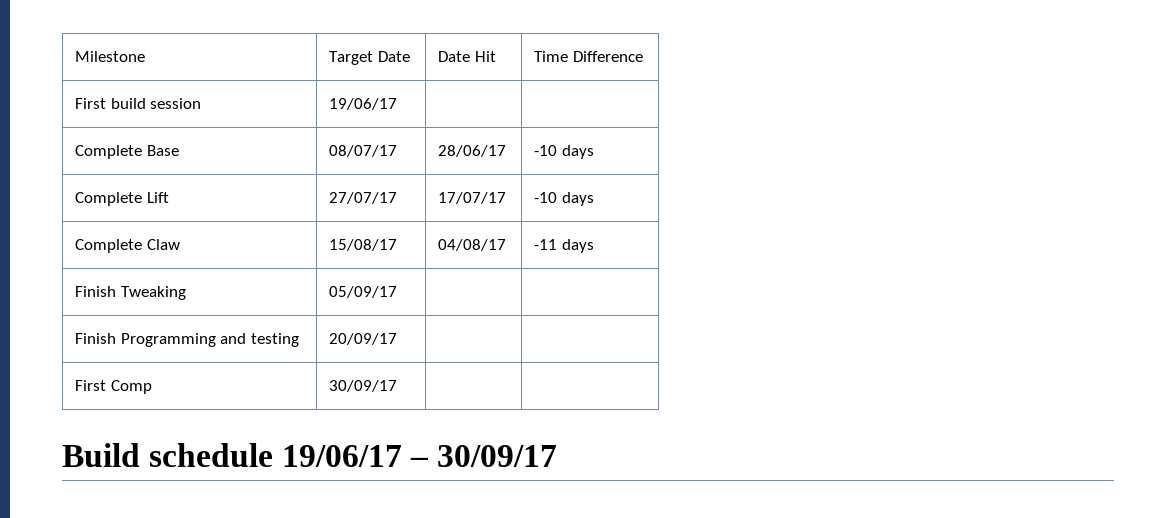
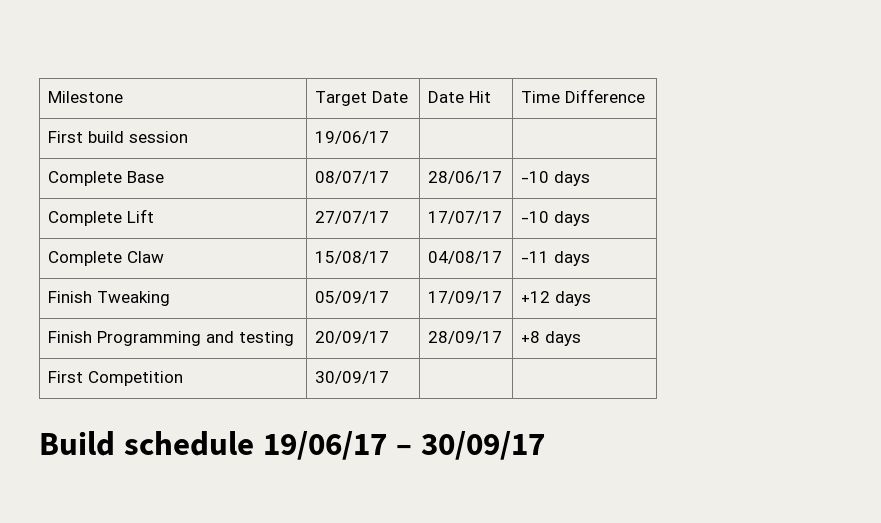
(398, 292) | -> [427,291,502,304] [520,291,591,306] 17/09/17 | +12 days
[75,380,152,394] | // First Comp -> [427,331,502,344] [520,331,581,346] [47,371,183,386] 28/09/17 | +8 days // First Competition

